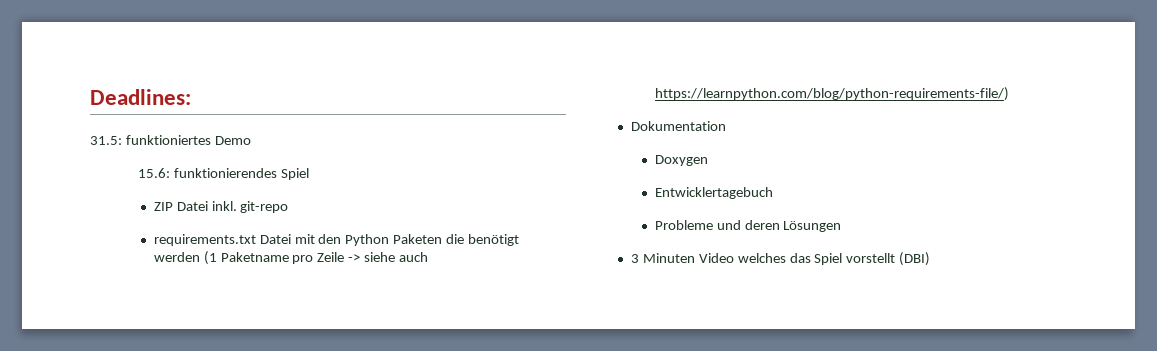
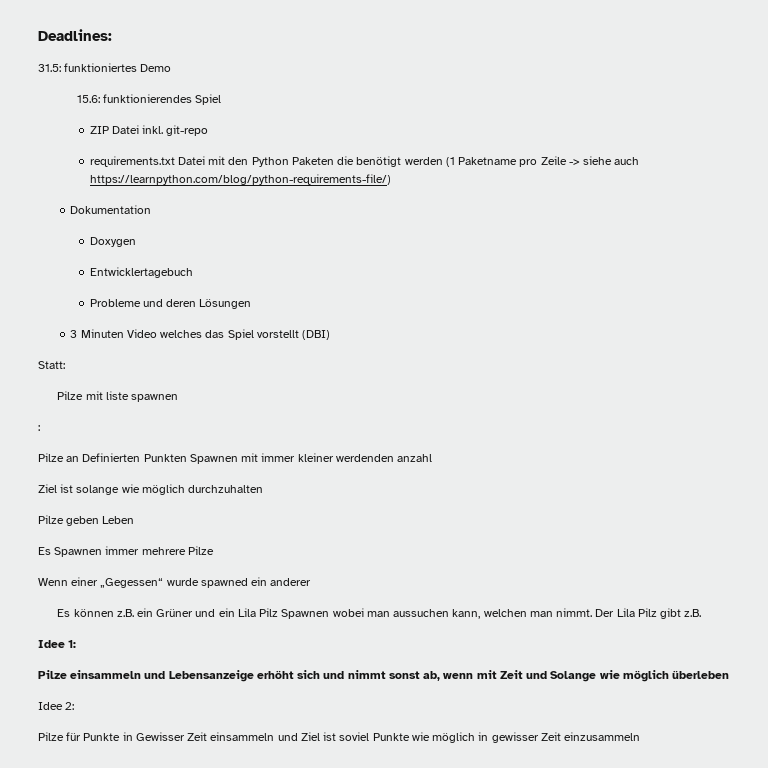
(931, 259) none -> [38,361,65,369] [57,391,179,402] [38,425,40,431] [38,453,433,464] [38,484,264,495] [38,515,135,526] [38,546,214,557] [38,577,312,588] [57,608,702,619] [38,640,77,648] [38,670,730,682] [38,702,75,710] [38,732,641,743] // Statt: // Pilze mit liste spawnen // : // Pilze an Definierten Punkten Spawnen mit immer kleiner werdenden anzahl // Ziel ist solange wie möglich durchzuhalten // Pilze geben Leben // Es Spawnen immer mehrere Pilze // Wenn einer „Gegessen“ wurde spawned ein anderer // Es können z.B. ein Grüner und ein Lila Pilz Spawnen wobei man aussuchen kann, welchen man nimmt. Der Lila Pilz gibt z.B. // Idee 1: // Pilze einsammeln und Lebensanzeige erhöht sich und nimmt sonst ab, wenn mit Zeit und Solange wie möglich überleben // Idee 2: // Pilze für Punkte in Gewisser Zeit einsammeln und Ziel ist soviel Punkte wie möglich in gewisser Zeit einzusammeln

